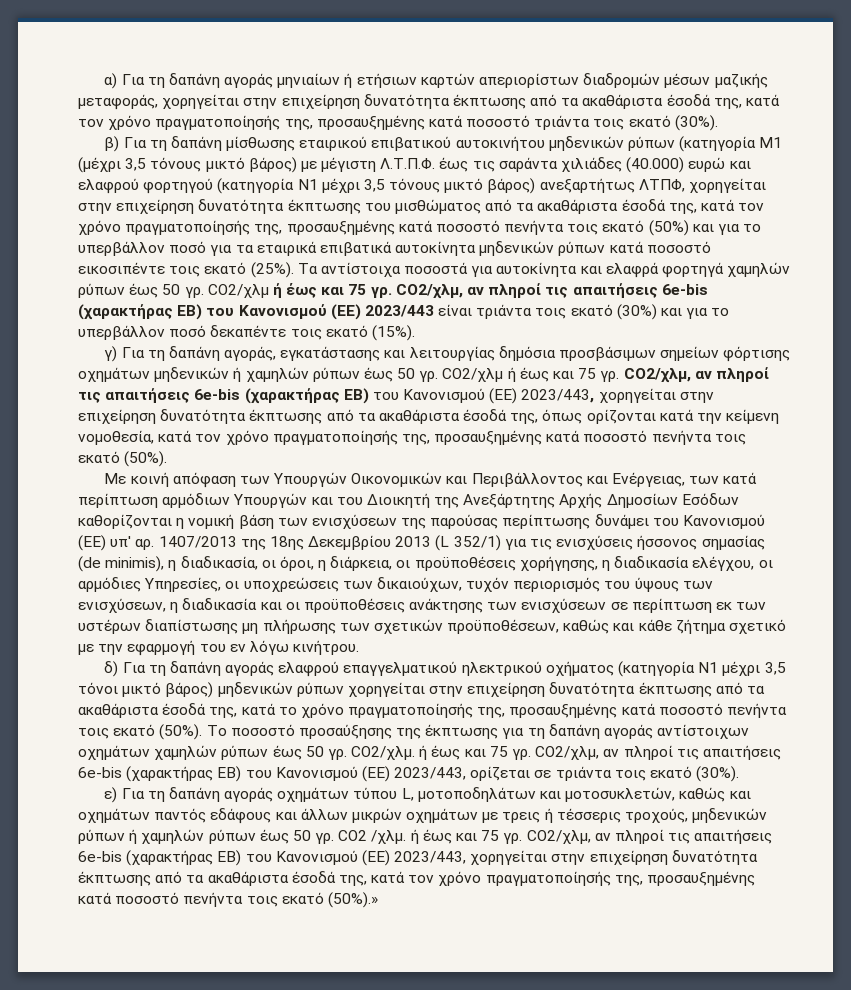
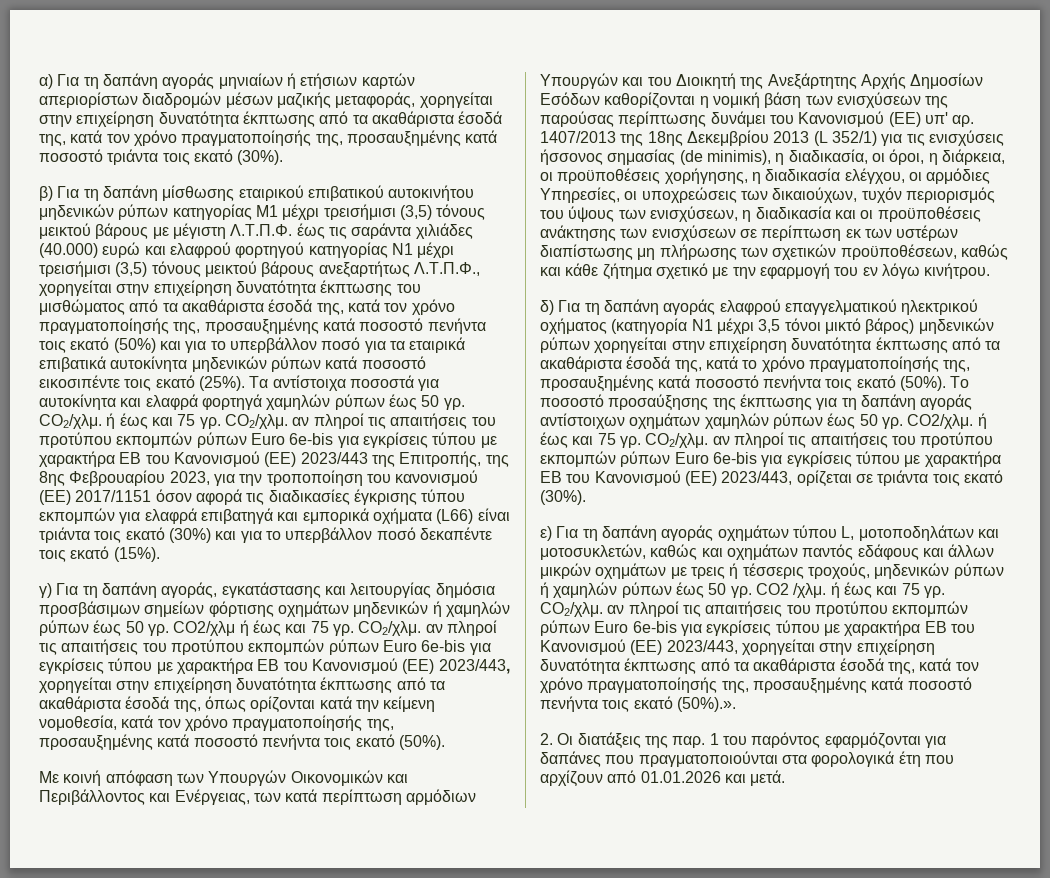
[679,136,783,152] [78,157,297,173] (κατηγορία Μ1 (μέχρι 3,5 τόνους μικτό βάρος) -> [172,204,486,220] [39,223,149,239] κατηγορίας Μ1 μέχρι τρεισήμισι (3,5) τόνους μεικτού βάρους
[217,178,685,194] (κατηγορία Ν1 μέχρι 3,5 τόνους μικτό βάρος) ανεξαρτήτως ΛΤΠΦ, -> [308,242,455,258] [39,261,480,278] κατηγορίας Ν1 μέχρι τρεισήμισι (3,5) τόνους μεικτού βάρους ανεξαρτήτως Λ.Τ.Π.Φ.,
[207,283,708,299] [78,304,434,320] CO2/χλμ ή έως και 75 γρ. CO2/χλμ, αν πληροί τις απαιτήσεις 6e-bis (χαρακτήρας ΕΒ) του Κανονισμού (ΕΕ) 2023/443 -> [39,413,496,429] [39,432,497,448] [39,451,509,467] [39,470,479,486] [39,489,466,505] [39,508,474,524] CO2/χλμ. ή έως και 75 γρ. CO2/χλμ. αν πληροί τις απαιτήσεις του προτύπου εκπομπών ρύπων Euro 6e-bis για εγκρίσεις τύπου με χαρακτήρα ΕΒ του Κανονισμού (ΕΕ) 2023/443 της Επιτροπής, της 8ης Φεβρουαρίου 2023, για την τροποποίηση του κανονισμού (ΕΕ) 2017/1151 όσον αφορά τις διαδικασίες έγκρισης τύπου εκπομπών για ελαφρά επιβατηγά και εμπορικά οχήματα (L66)
[623,367,769,383] [78,388,369,404] CO2/χλμ, αν πληροί τις απαιτήσεις 6e-bis (χαρακτήρας ΕΒ) -> [358,620,497,636] [39,639,491,655] [39,658,280,674] CO2/χλμ. αν πληροί τις απαιτήσεις του προτύπου εκπομπών ρύπων Euro 6e-bis για εγκρίσεις τύπου με χαρακτήρα ΕΒ
[535,745,781,760] [78,766,242,782] CO2/χλμ, αν πληροί τις απαιτήσεις 6e-bis (χαρακτήρας ΕΒ) -> [645,432,994,448] [540,451,1001,467] [540,471,562,483] CO2/χλμ. αν πληροί τις απαιτήσεις του προτύπου εκπομπών ρύπων Euro 6e-bis για εγκρίσεις τύπου με χαρακτήρα ΕΒ
[526,829,773,844] [78,850,242,866] CO2/χλμ, αν πληροί τις απαιτήσεις 6e-bis (χαρακτήρας ΕΒ) -> [540,601,969,617] [540,620,947,636] CO2/χλμ. αν πληροί τις απαιτήσεις του προτύπου εκπομπών ρύπων Euro 6e-bis για εγκρίσεις τύπου με χαρακτήρα ΕΒ
[327,892,378,908] (50%).» -> [676,697,736,712] [540,732,946,749] [540,751,954,767] [540,770,786,787] (50%).». // 2. Οι διατάξεις της παρ. 1 του παρόντος εφαρμόζονται για δαπάνες που πραγματοποιούνται στα φορολογικά έτη που αρχίζουν από 01.01.2026 και μετά.

